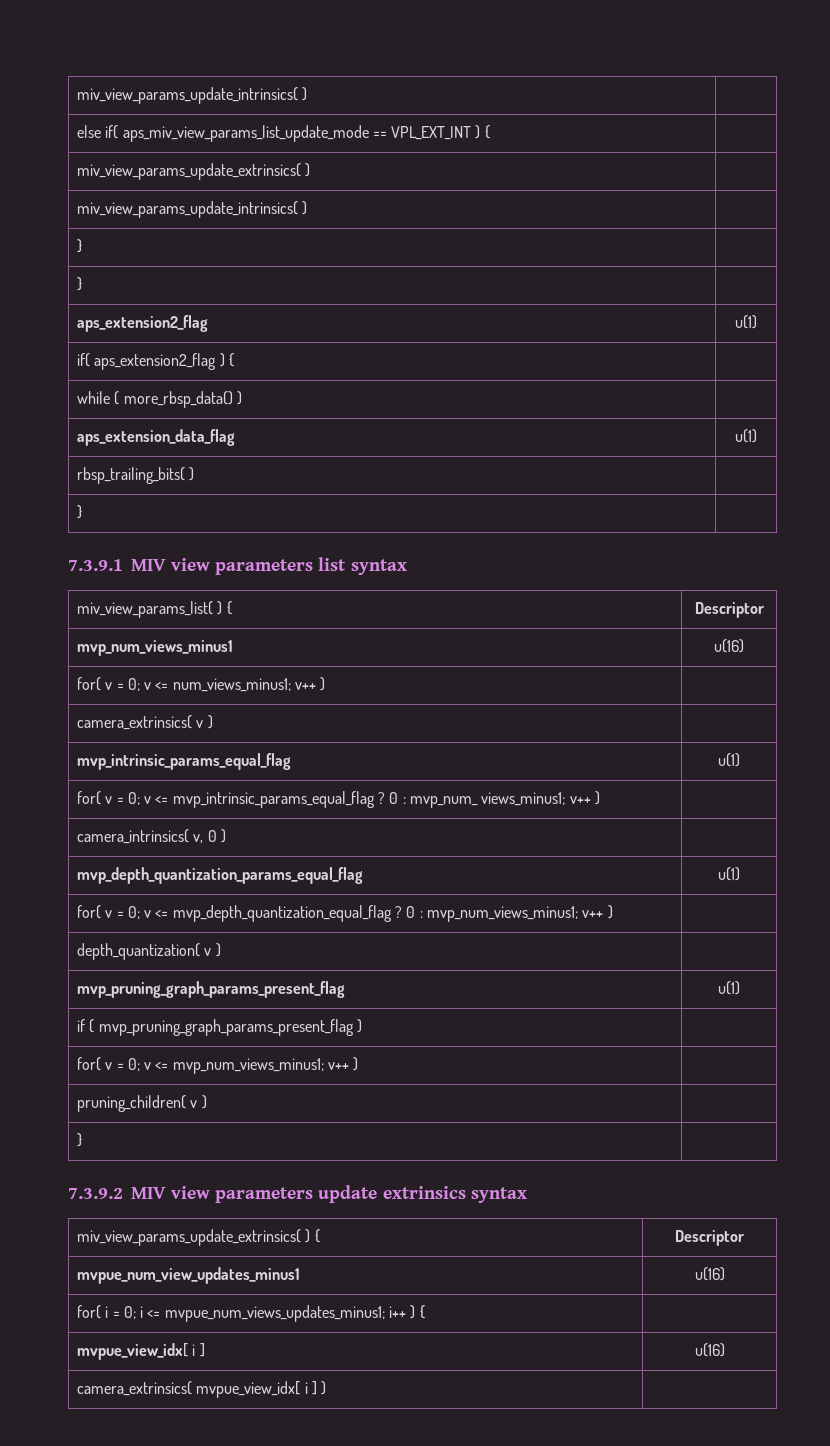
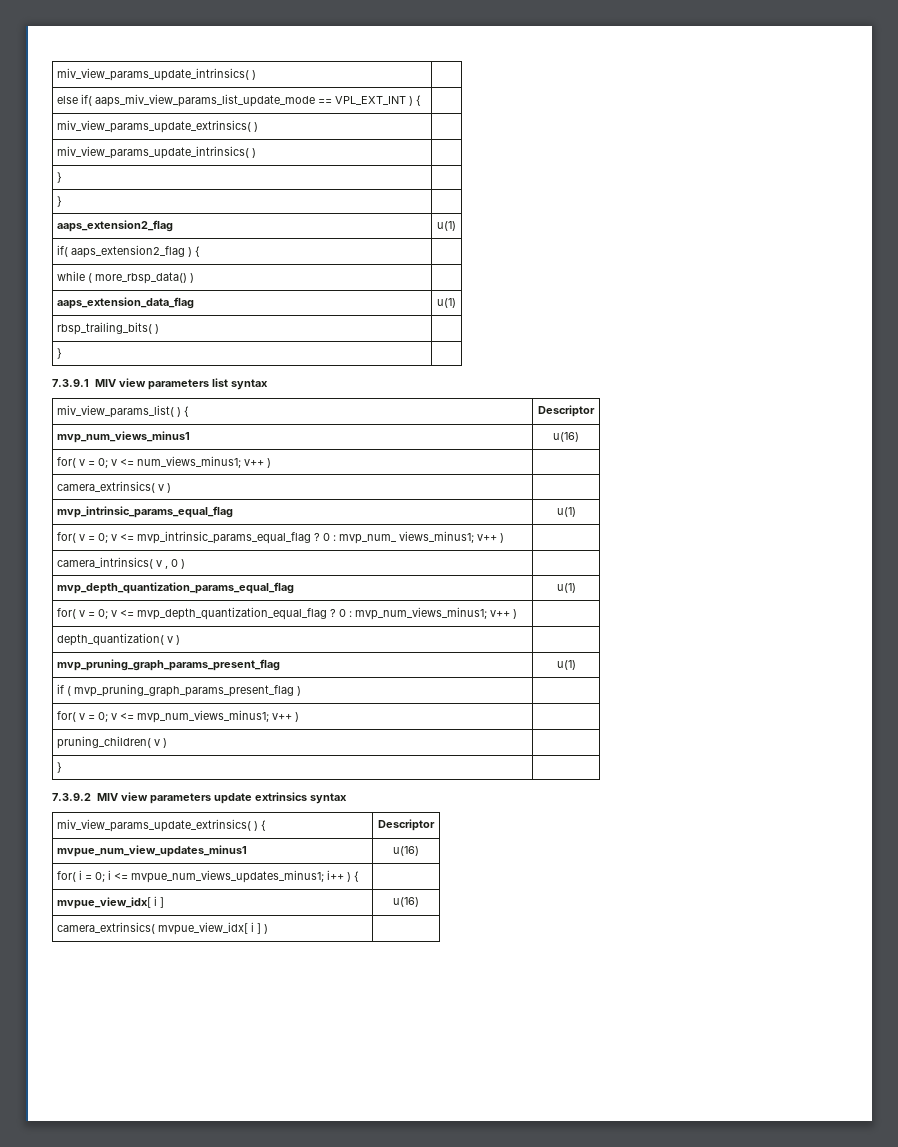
[122,125,369,142] aps_miv_view_params_list_update_mode -> [94,94,315,107] aaps_miv_view_params_list_update_mode
[76,315,208,332] aps_extension2_flag -> [56,220,173,232] aaps_extension2_flag
[94,353,217,370] aps_extension2_flag -> [70,245,185,258] aaps_extension2_flag
[76,429,235,446] aps_extension_data_flag -> [56,297,194,309] aaps_extension_data_flag
[193,834,204,843] v, -> [155,560,168,569] v ,

